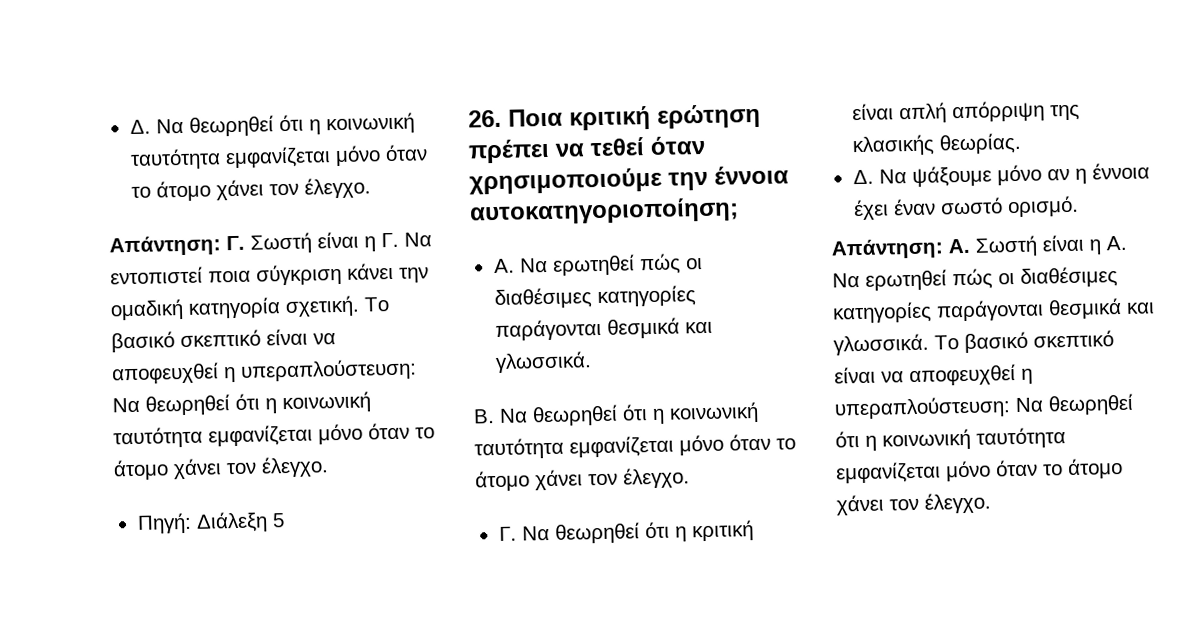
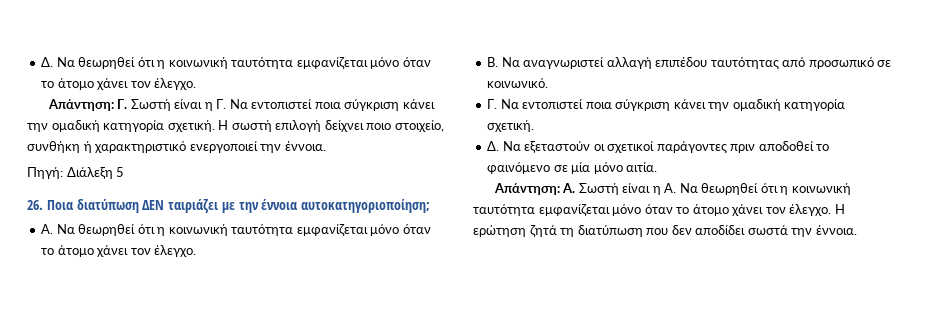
[364,297,389,312] [111,328,336,353] [111,358,417,385] Το βασικό σκεπτικό είναι να αποφευχθεί η υπεραπλούστευση: -> [218,120,444,132] [27,141,326,153] [27,167,125,179] [27,199,431,213] [41,224,54,234] Η σωστή επιλογή δείχνει ποιο στοιχείο, συνθήκη ή χαρακτηριστικό ενεργοποιεί την έννοια. // Πηγή: Διάλεξη 5 // 26. Ποια διατύπωση ΔΕΝ ταιριάζει με την έννοια αυτοκατηγοριοποίηση; // Α.
[136,511,285,534] [468,103,761,131] [468,135,706,164] [469,165,789,195] [469,197,739,226] [492,253,703,276] [493,285,696,310] [494,317,713,342] [494,351,592,374] [473,409,495,424] Πηγή: Διάλεξη 5 // 26. Ποια κριτική ερώτηση πρέπει να τεθεί όταν χρησιμοποιούμε την έννοια αυτοκατηγοριοποίηση; // Α. Να ερωτηθεί πώς οι διαθέσιμες κατηγορίες παράγονται θεσμικά και γλωσσικά. // Β. -> [487,57,892,70] [487,78,549,88] [487,99,846,111] [487,120,535,132] [487,141,830,154] [487,162,658,174] [493,183,677,195] Β. Να αναγνωριστεί αλλαγή επιπέδου ταυτότητας από προσωπικό σε κοινωνικό. // Γ. Να εντοπιστεί ποια σύγκριση κάνει την ομαδική κατηγορία σχετική. // Δ. Να εξεταστούν οι σχετικοί παράγοντες πριν αποδοθεί το φαινόμενο σε μία μόνο αιτία. // Απάντηση: Α. Σωστή είναι η Α.
[498,520,754,544] [851,100,1080,124] [851,132,1022,157] [852,162,1150,187] [852,195,1079,221] [831,234,1127,260] [832,266,1118,291] [832,297,1155,324] [833,330,1114,356] [834,364,1033,387] [834,393,1134,420] [835,427,1066,451] [835,457,1123,484] [836,492,991,516] // Γ. Να θεωρηθεί ότι η κριτική είναι απλή απόρριψη της κλασικής θεωρίας. // Δ. Να ψάξουμε μόνο αν η έννοια έχει έναν σωστό ορισμό. // Απάντηση: Α. Σωστή είναι η Α. Να ερωτηθεί πώς οι διαθέσιμες κατηγορίες παράγονται θεσμικά και γλωσσικά. Το βασικό σκεπτικό είναι να αποφευχθεί η υπεραπλούστευση: Να θεωρηθεί ότι η κοινωνική ταυτότητα εμφανίζεται μόνο όταν το άτομο χάνει τον έλεγχο. -> [834,204,845,214] [473,225,857,238] Η ερώτηση ζητά τη διατύπωση που δεν αποδίδει σωστά την έννοια.

